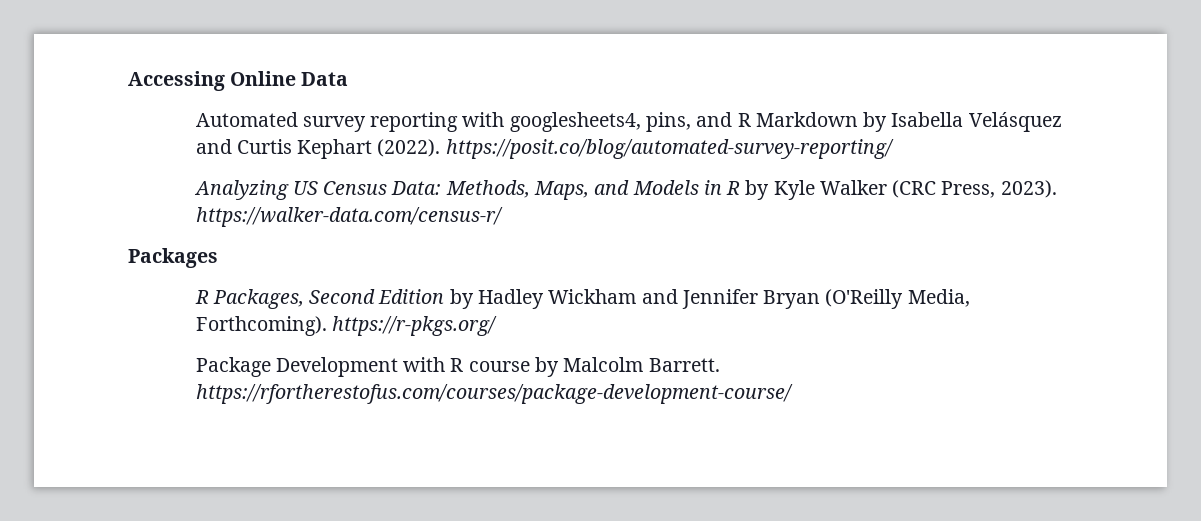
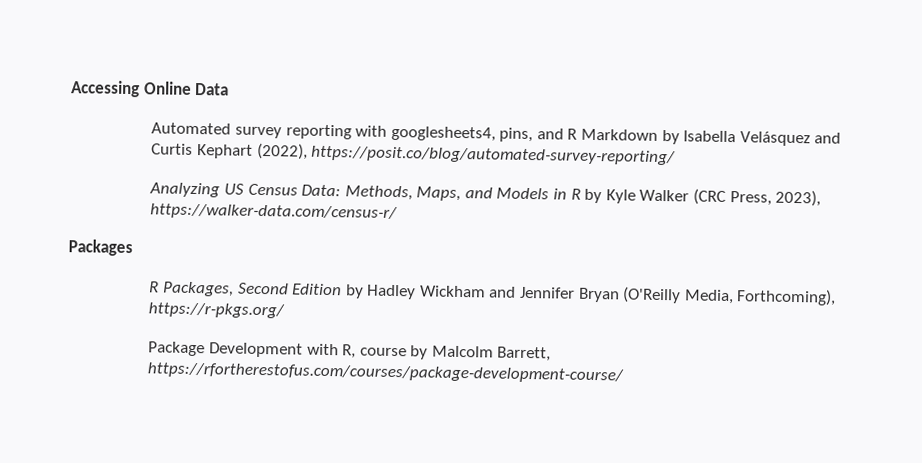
[377,139,441,157] (2022). -> [256,142,308,160] (2022),
[1000,180,1057,198] 2023). -> [775,189,822,207] 2023),
[195,316,327,336] Forthcoming). -> [736,288,837,306] Forthcoming),
[450,358,464,372] R -> [342,344,357,359] R,
[648,358,720,372] Barrett. -> [497,346,552,362] Barrett,

